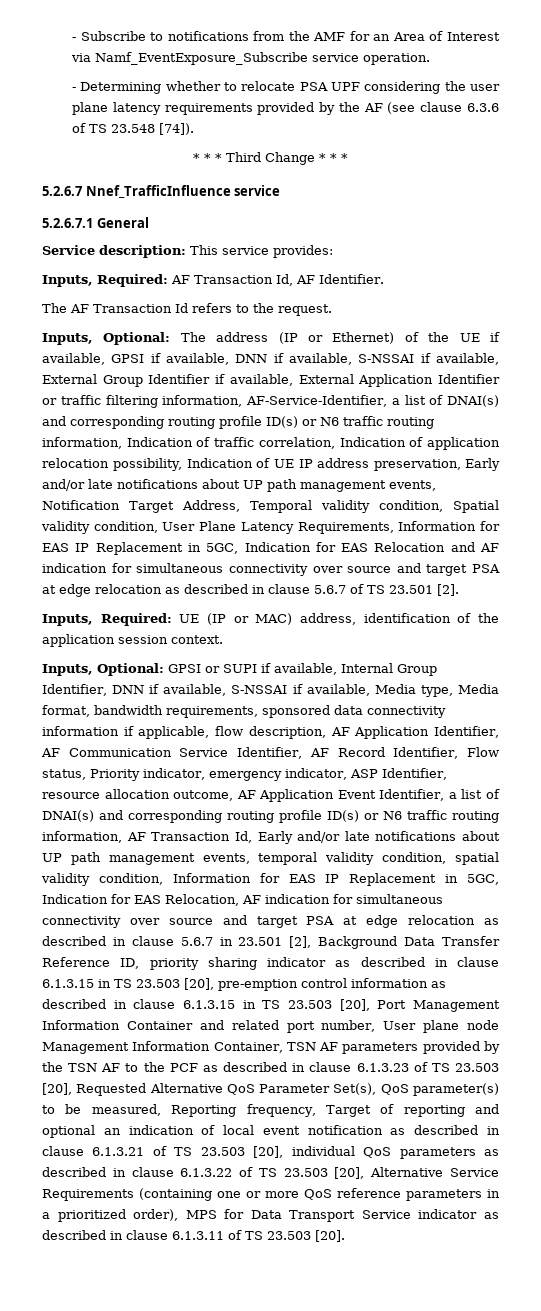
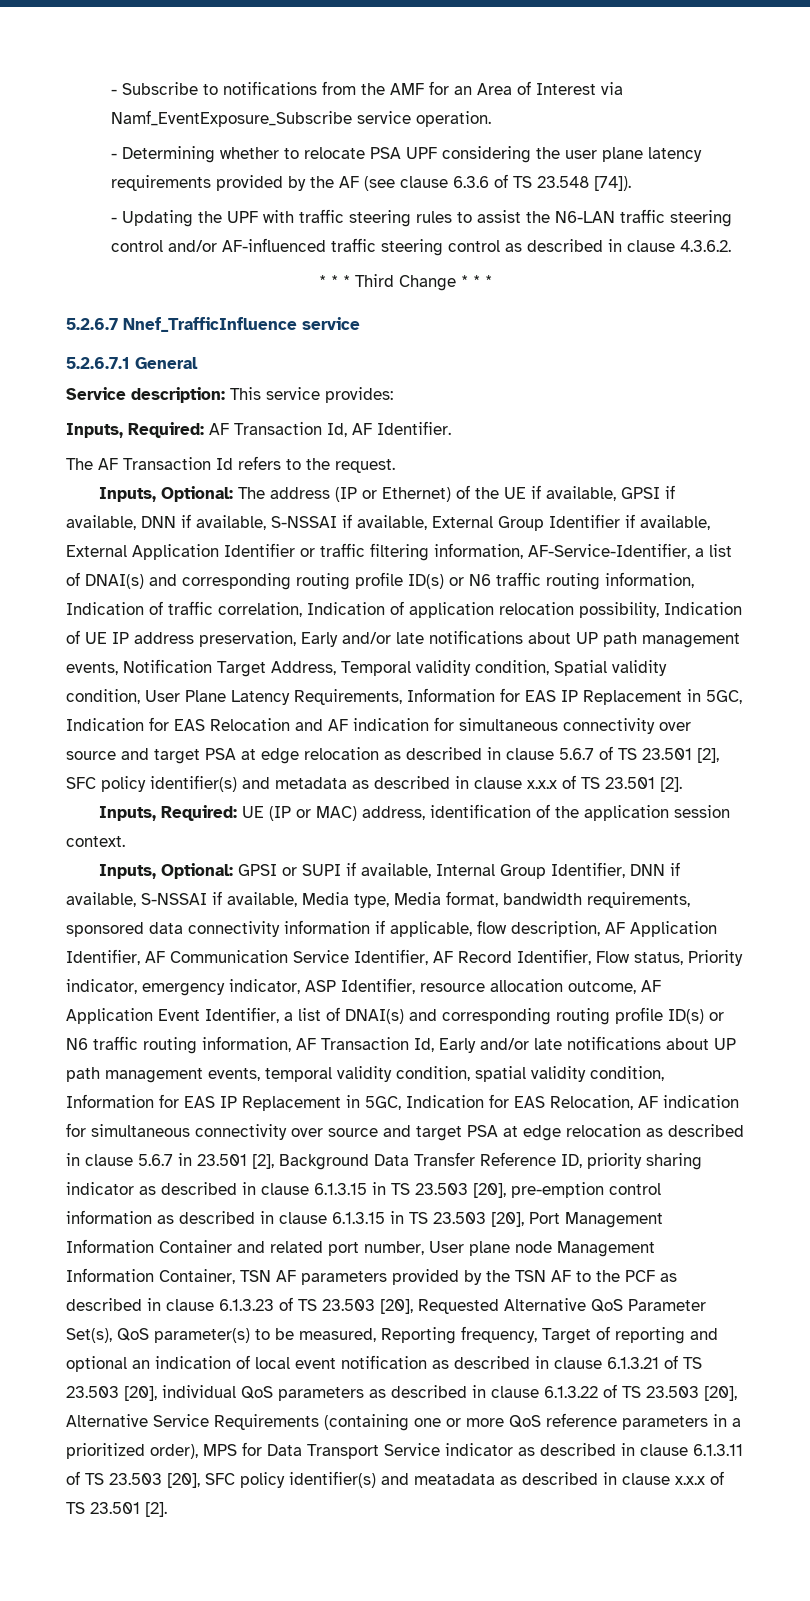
(195, 129) none -> [111,209,733,227] [111,238,732,256] // - Updating the UPF with traffic steering rules to assist the N6-LAN traffic steering control and/or AF-influenced traffic steering control as described in clause 4.3.6.2.
(433, 589) none -> [697,748,719,763] [66,775,655,792] [2], SFC policy identifier(s) and metadata as described in clause x.x.x of TS 23.501
[315,1230,345,1242] [20]. -> [167,1471,724,1488] [66,1502,167,1517] [20], SFC policy identifier(s) and meatadata as described in clause x.x.x of TS 23.501 [2].

